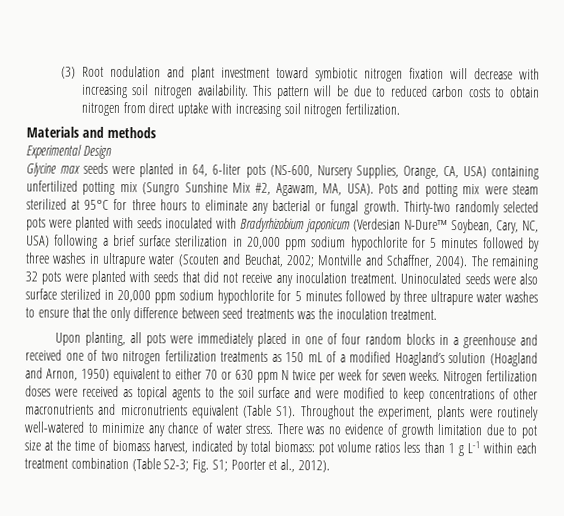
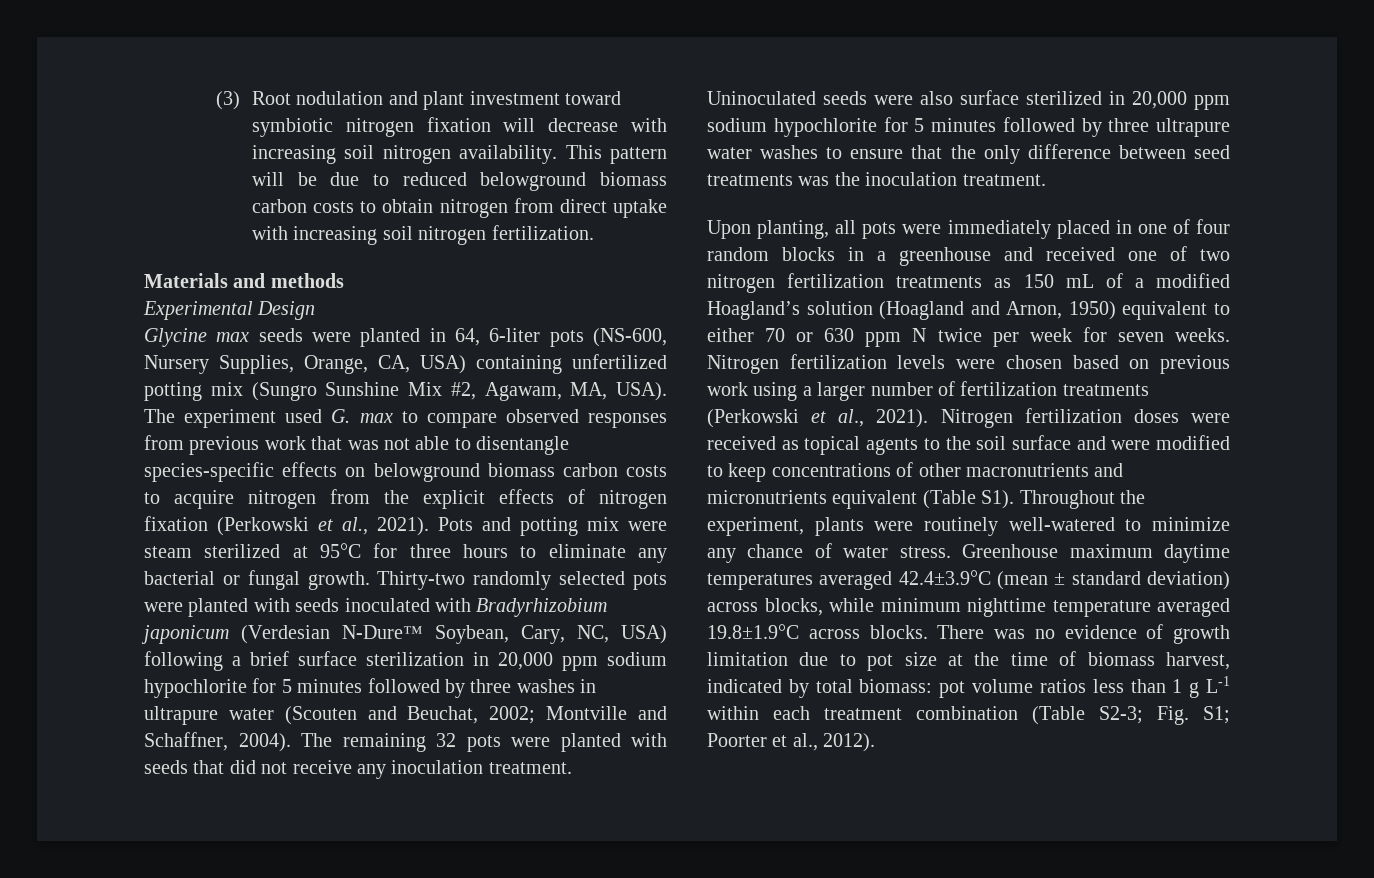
(428, 91) none -> [480,172,667,191] belowground biomass
(374, 189) none -> [144,409,667,428] [144,435,570,455] [144,462,668,482] [144,489,667,509] [144,516,429,536] The experiment used G. max to compare observed responses from previous work that was not able to disentangle species-specific effects on belowground biomass carbon costs to acquire nitrogen from the explicit effects of nitrogen fixation (Perkowski et al., 2021).
(538, 376) none -> [897,355,1230,374] [707,381,1149,401] [707,408,1122,428] levels were chosen based on previous work using a larger number of fertilization treatments (Perkowski et al., 2021). Nitrogen fertilization
(274, 428) none -> [962,544,1230,563] [707,570,1230,590] [707,598,1230,617] [707,624,928,639] Greenhouse maximum daytime temperatures averaged 42.4±3.9°C (mean ± standard deviation) across blocks, while minimum nighttime temperature averaged 19.8±1.9°C across blocks.

